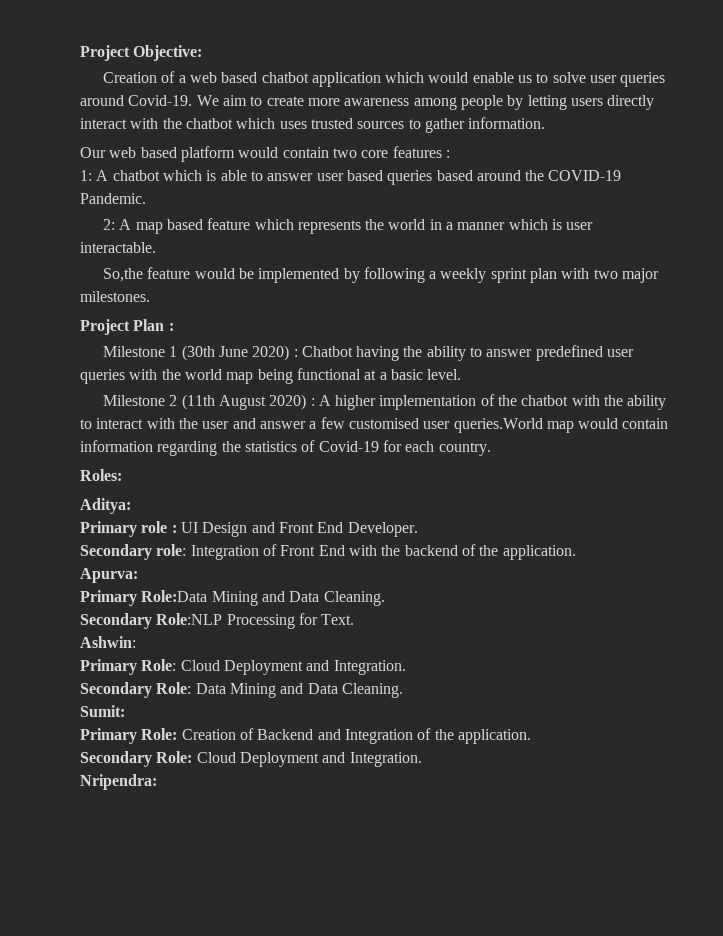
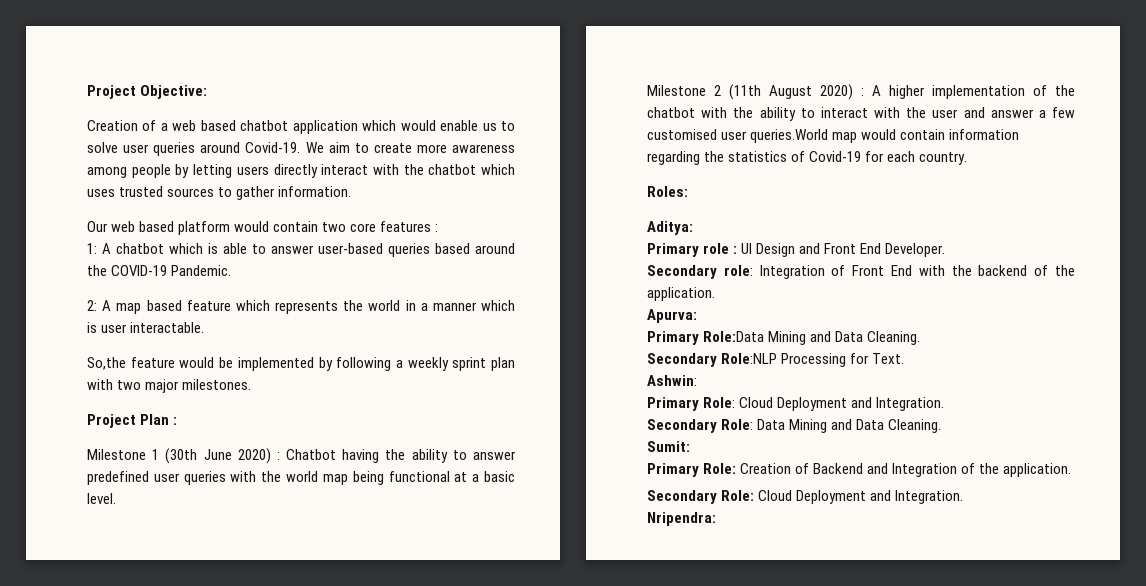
[316,170,383,181] user based -> [318,243,383,254] user-based

